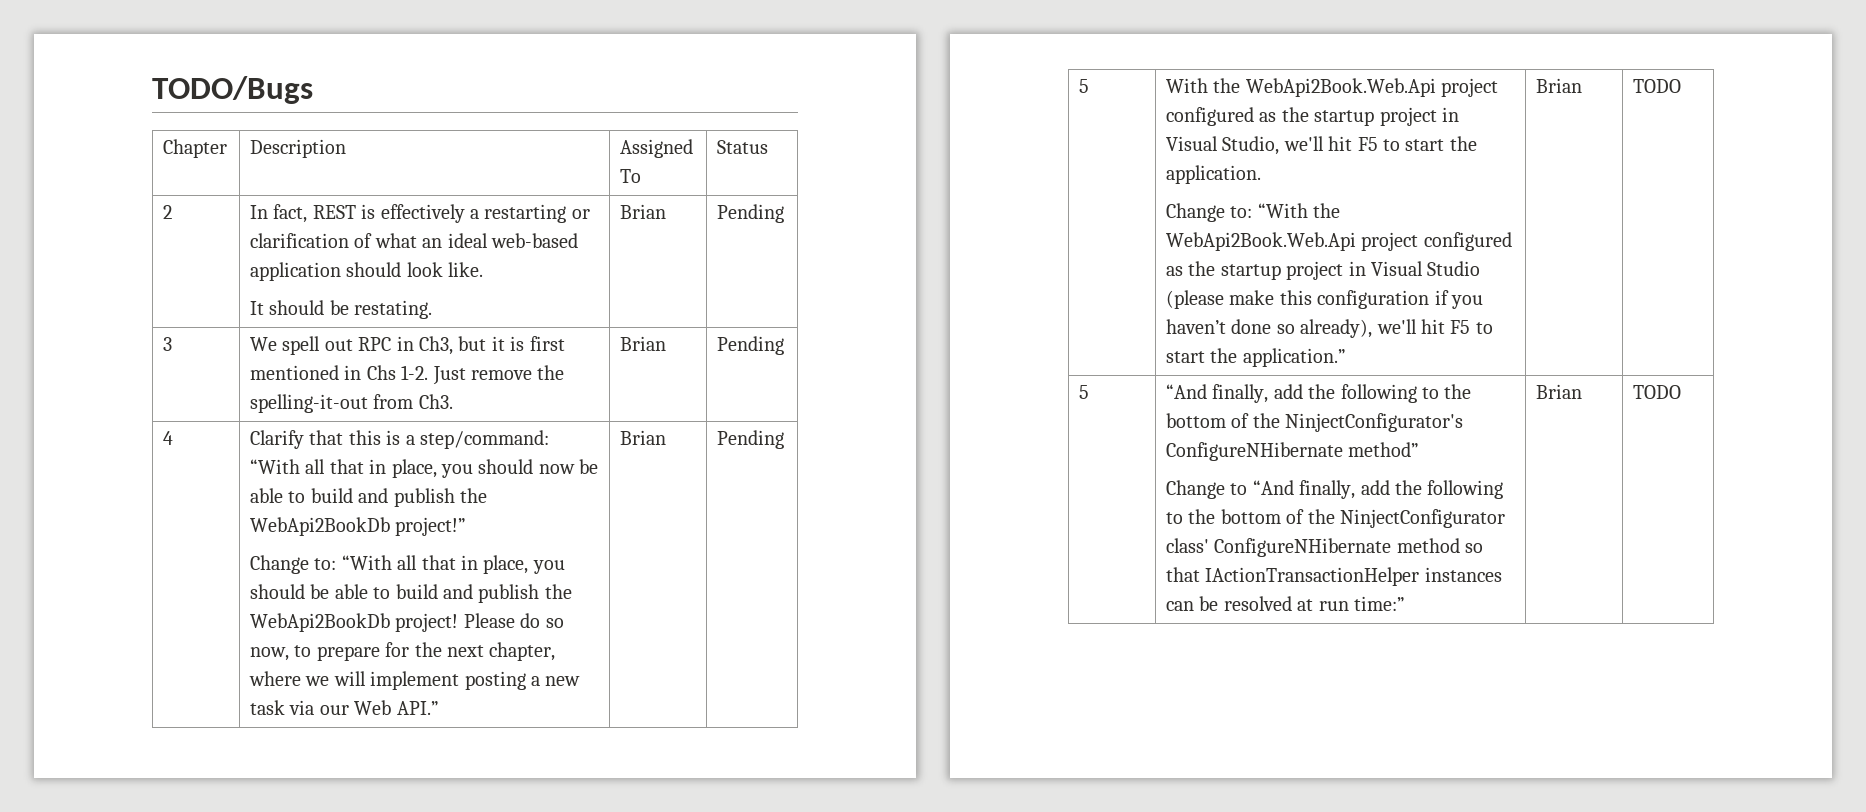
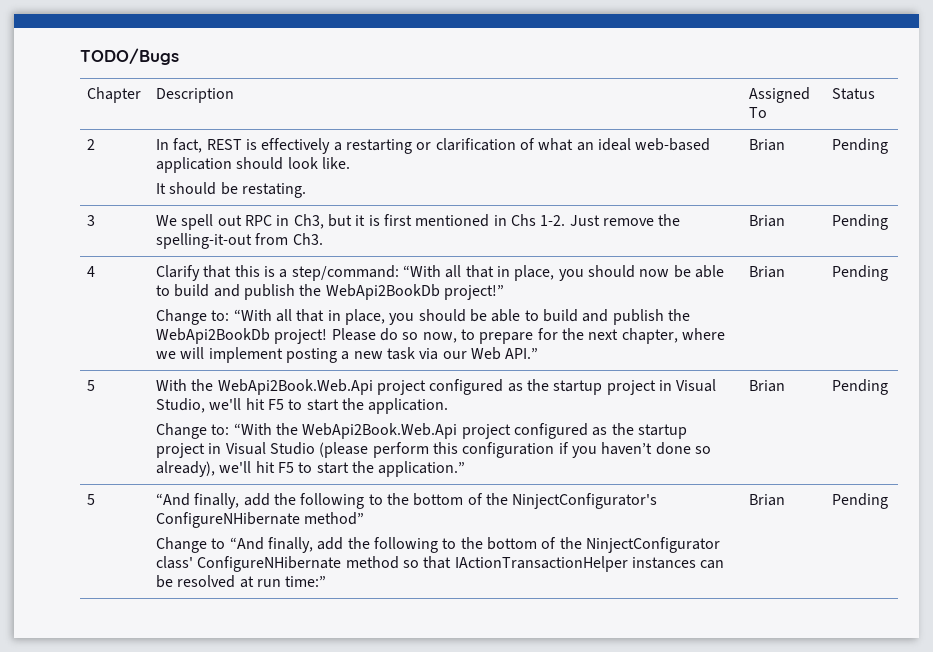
[1229,290,1275,305] make -> [372,442,429,458] perform
[1633,79,1682,93] TODO -> [832,379,889,395] Pending
[1633,385,1682,399] TODO -> [832,493,889,509] Pending

